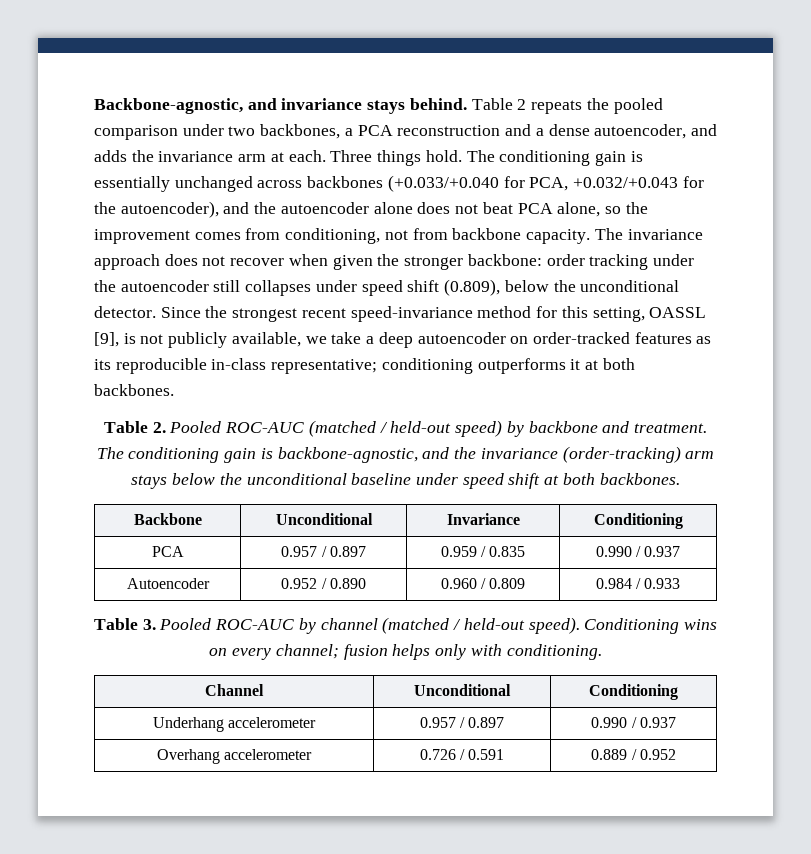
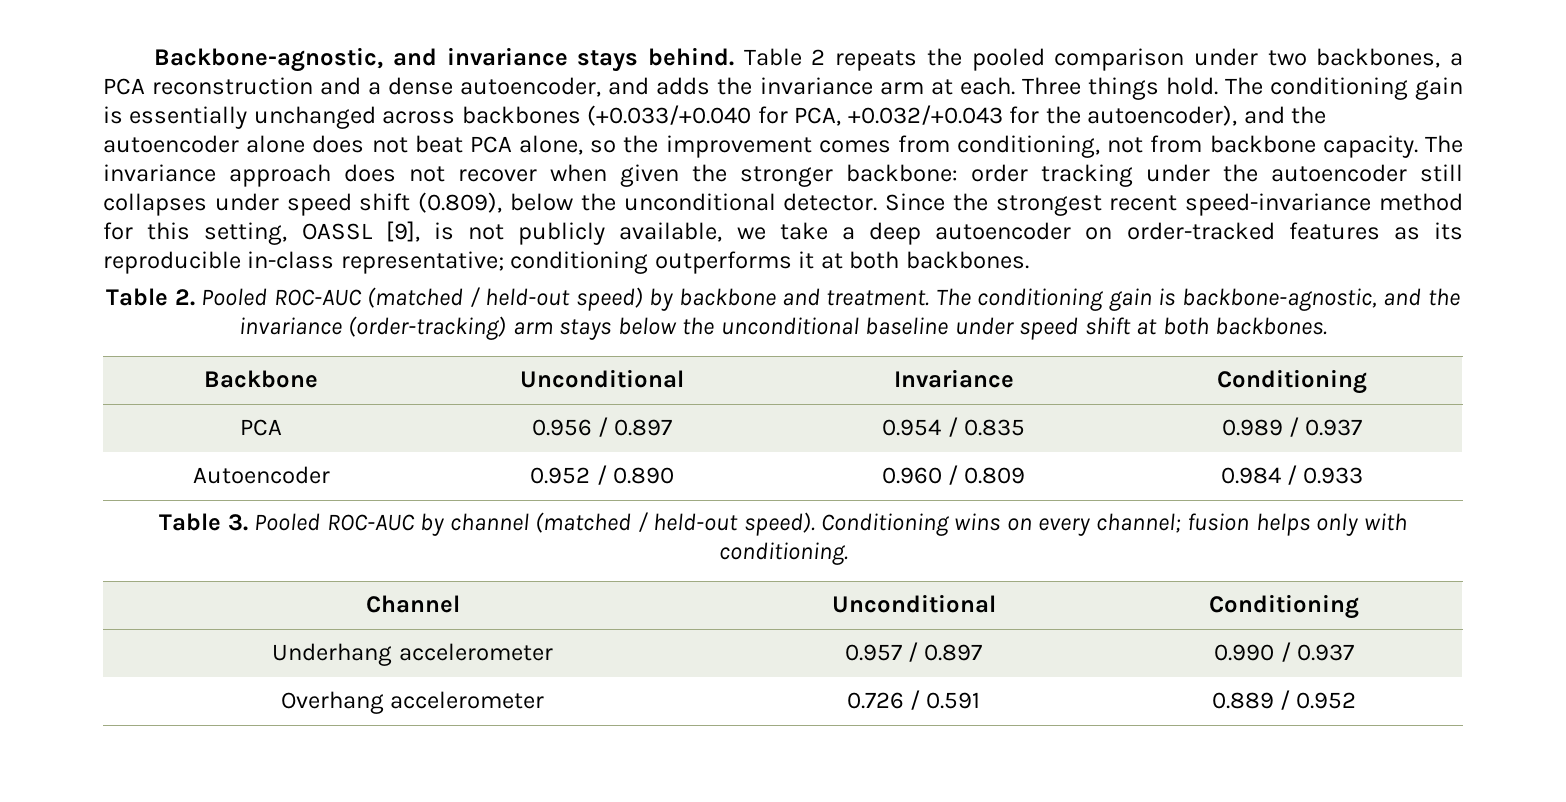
[281,546,366,557] [440,546,477,557] 0.957 / 0.897 | 0.959 -> [531,417,673,437] [882,419,942,436] 0.956 / 0.897 | 0.954
[595,546,632,557] 0.990 -> [1221,419,1283,436] 0.989

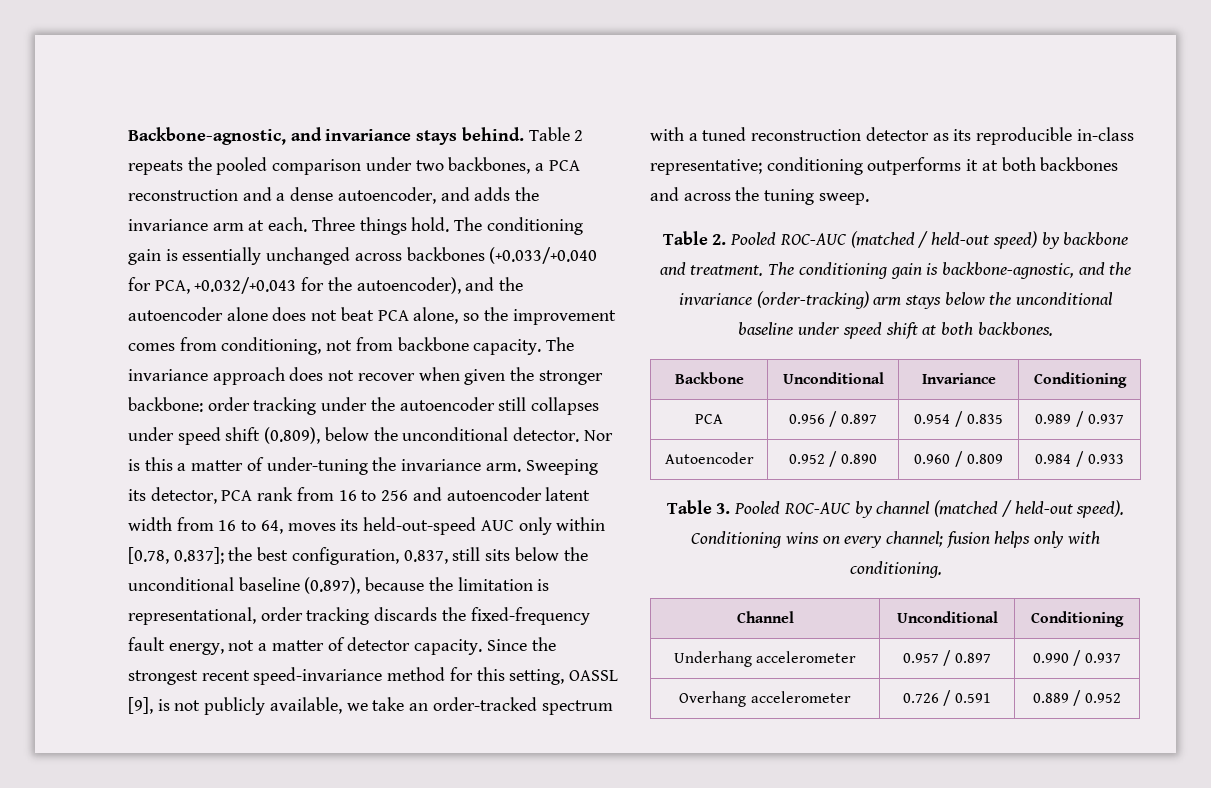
(878, 202) none -> [583,430,613,441] [128,457,598,475] [128,487,591,504] [128,517,606,535] [128,547,588,565] [128,577,550,594] [128,607,590,625] [128,637,483,655] Nor is this a matter of under-tuning the invariance arm. Sweeping its detector, PCA rank from 16 to 256 and autoencoder latent width from 16 to 64, moves its held-out-speed AUC only within [0.78, 0.837]; the best configuration, 0.837, still sits below the unconditional baseline (0.897), because the limitation is representational, order tracking discards the fixed-frequency fault energy, not a matter of detector capacity.
[841,222,1380,245] a deep autoencoder on order-tracked features -> [409,697,613,715] [650,127,929,141] an order-tracked spectrum with a tuned reconstruction detector
[905,251,1029,269] backbones. -> [1040,157,1119,171] [650,187,869,205] backbones and across the tuning sweep.

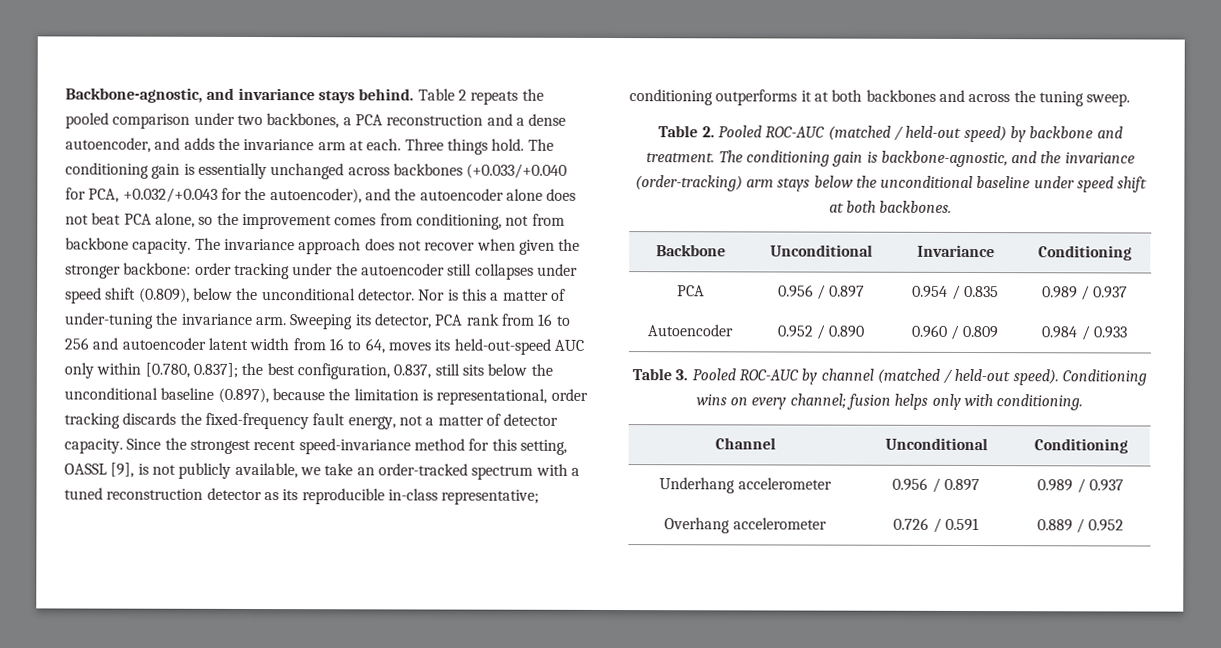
[128,547,169,564] [0.78, -> [144,362,190,378] [0.780,
[902,650,992,666] [1032,653,1069,663] 0.957 / 0.897 | 0.990 -> [892,477,980,493] [1037,479,1074,492] 0.956 / 0.897 | 0.989

